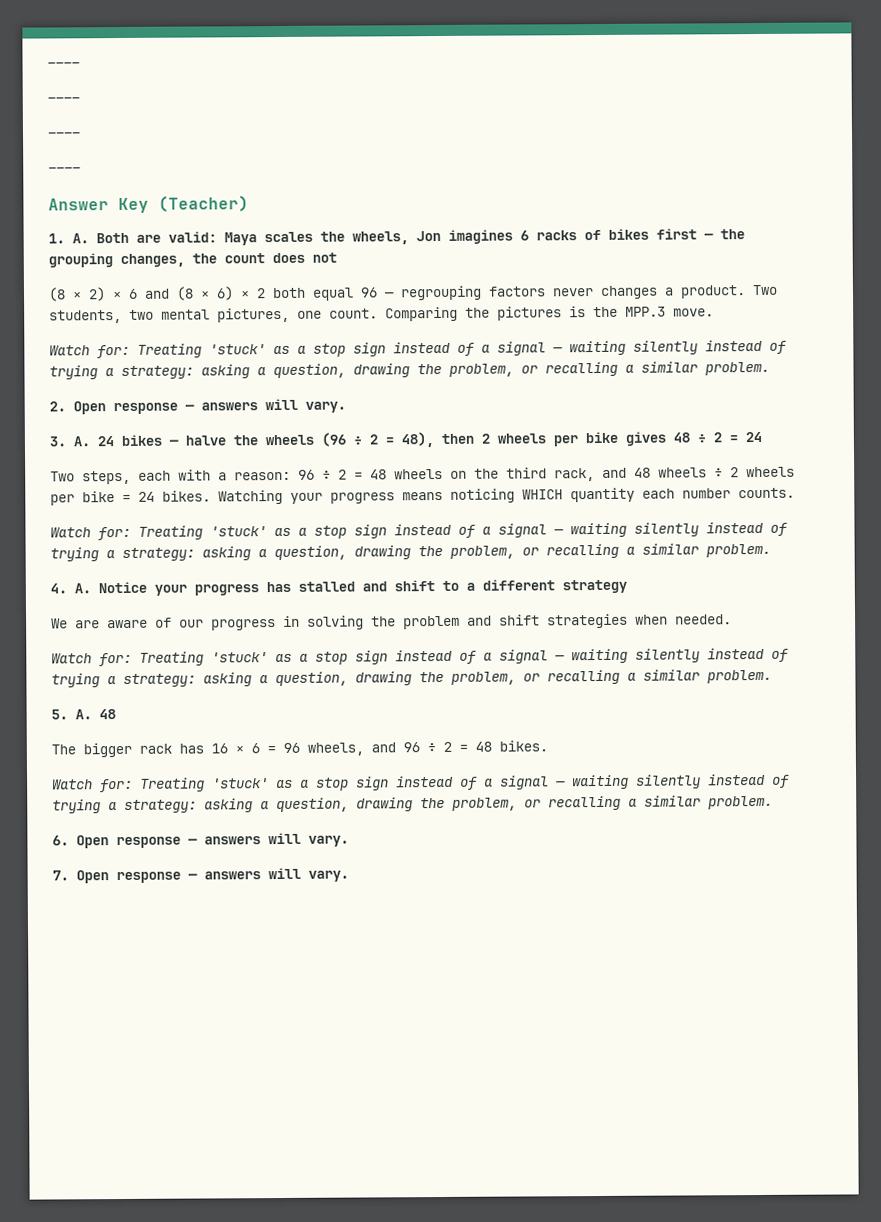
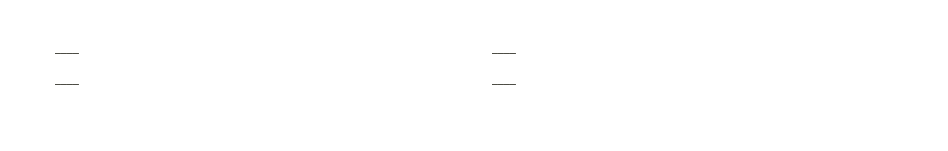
[48,195,249,214] [48,228,745,246] [48,252,337,268] [48,284,778,302] [49,306,714,324] [49,339,787,359] [49,361,770,380] [49,398,346,415] [49,431,762,448] [50,466,795,485] [50,487,795,506] [50,521,788,541] [50,543,771,562] [50,579,627,596] [51,613,732,631] [51,647,789,667] [51,669,772,688] [51,709,116,720] [51,740,548,758] [52,773,790,793] [52,795,773,814] [52,832,349,849] [52,867,349,884] // Answer Key (Teacher) // 1. A. Both are valid: Maya scales the wheels, Jon imagines 6 racks of bikes first — the grouping changes, the count does not // (8 × 2) × 6 and (8 × 6) × 2 both equal 96 — regrouping factors never changes a product. Two students, two mental pictures, one count. Comparing the pictures is the MPP.3 move. // Watch for: Treating 'stuck' as a stop sign instead of a signal — waiting silently instead of trying a strategy: asking a question, drawing the problem, or recalling a similar problem. // 2. Open response — answers will vary. // 3. A. 24 bikes — halve the wheels (96 ÷ 2 = 48), then 2 wheels per bike gives 48 ÷ 2 = 24 // Two steps, each with a reason: 96 ÷ 2 = 48 wheels on the third rack, and 48 wheels ÷ 2 wheels per bike = 24 bikes. Watching your progress means noticing WHICH quantity each number counts. // Watch for: Treating 'stuck' as a stop sign instead of a signal — waiting silently instead of trying a strategy: asking a question, drawing the problem, or recalling a similar problem. // 4. A. Notice your progress has stalled and shift to a different strategy // We are aware of our progress in solving the problem and shift strategies when needed. // Watch for: Treating 'stuck' as a stop sign instead of a signal — waiting silently instead of trying a strategy: asking a question, drawing the problem, or recalling a similar problem. // 5. A. 48 // The bigger rack has 16 × 6 = 96 wheels, and 96 ÷ 2 = 48 bikes. // Watch for: Treating 'stuck' as a stop sign instead of a signal — waiting silently instead of trying a strategy: asking a question, drawing the problem, or recalling a similar problem. // 6. Open response — answers will vary. // 7. Open response — answers will vary. -> (516, 84) none

